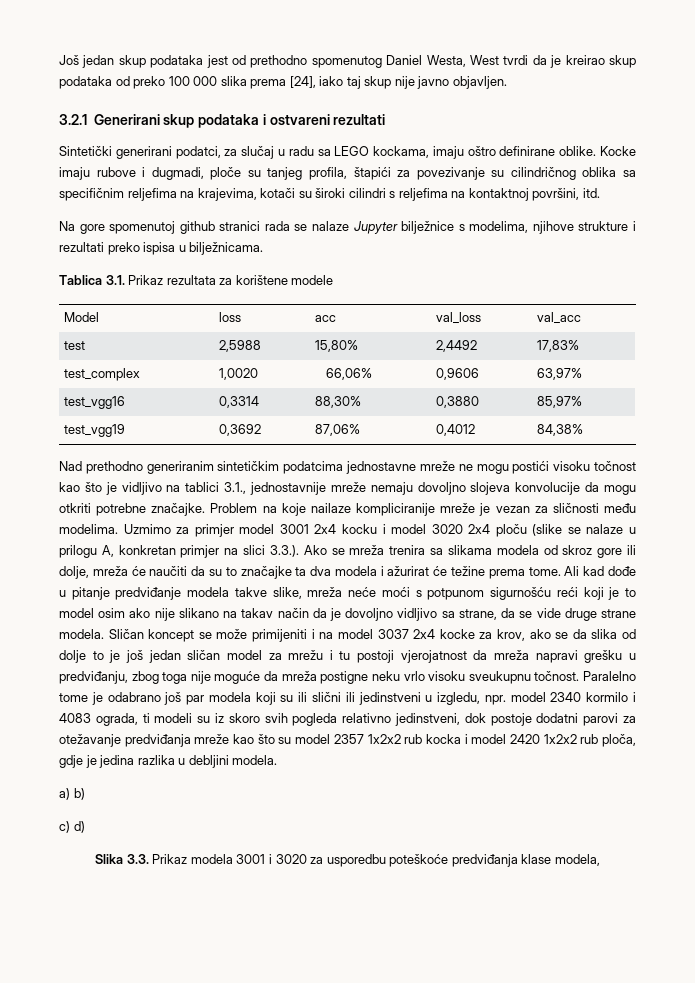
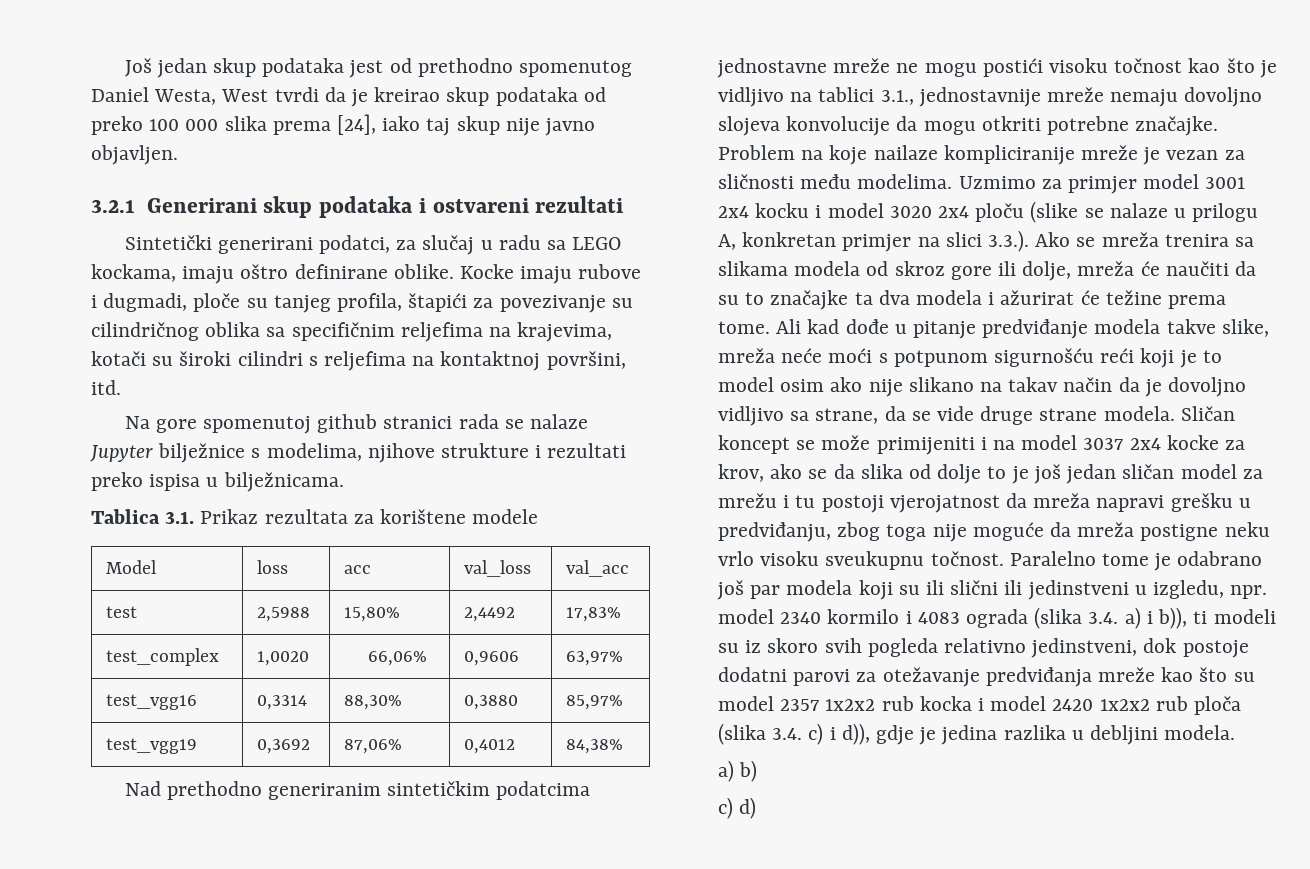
[95,713,138,726] ograda, -> [966,607,1188,629] ograda (slika 3.4. a) i b)),
[602,734,636,747] ploča, -> [1194,696,1242,715] [718,723,870,745] ploča (slika 3.4. c) i d)),
[95,854,600,867] // Slika 3.3. Prikaz modela 3001 i 3020 za usporedbu poteškoće predviđanja klase modela, -> (757, 808) none

